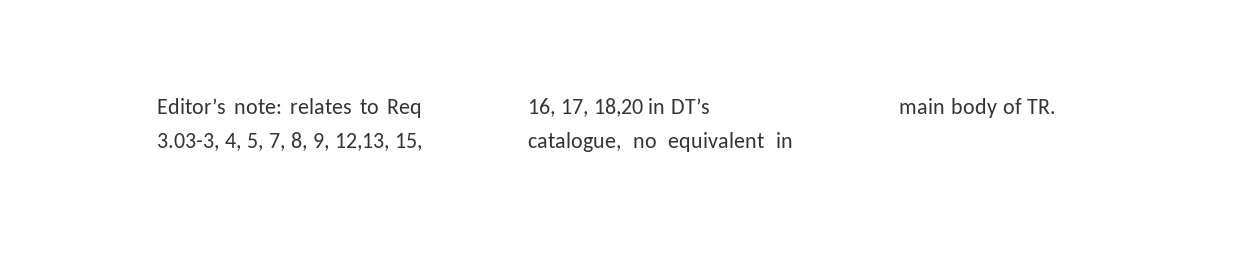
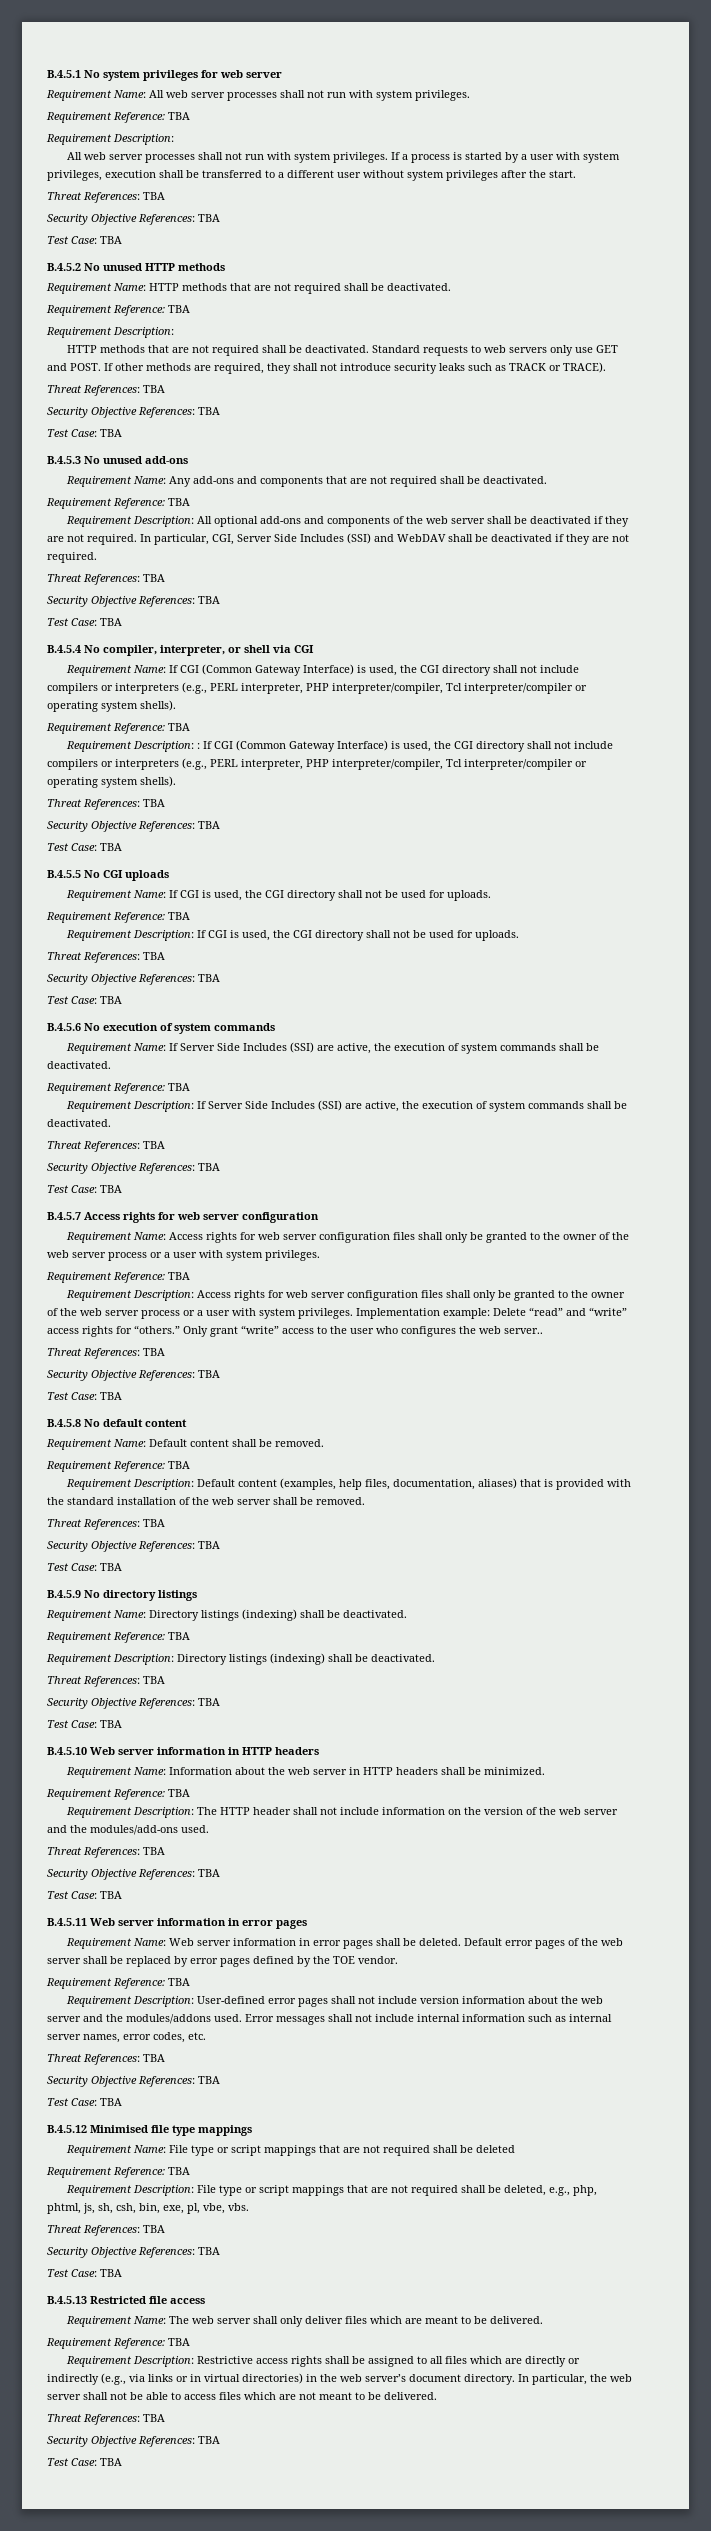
[156,98,422,118] [156,132,422,151] [527,98,711,117] [527,132,793,152] [898,98,1057,118] Editor’s note: relates to Req 3.03-3, 4, 5, 7, 8, 9, 12,13, 15, 16, 17, 18,20 in DT’s catalogue, no equivalent in main body of TR. -> [47,70,282,81] [46,90,470,101] [46,112,190,123] [46,134,174,145] [67,152,621,163] [47,170,576,181] [47,192,165,203] [47,214,220,225] [47,236,122,244] [47,263,225,271] [46,283,451,294] [46,305,190,316] [46,327,174,338] [67,345,619,356] [47,362,606,374] [47,385,165,396] [47,407,220,418] [47,429,122,437] [47,456,188,464] [66,476,548,487] [46,498,190,509] [66,516,630,527] [47,533,629,545] [47,552,97,563] [47,574,165,585] [47,596,220,607] [47,618,122,626] [47,645,314,656] [66,664,580,676] [47,682,587,694] [47,700,176,712] [46,723,190,734] [66,740,614,752] [47,758,587,770] [47,776,176,788] [47,799,165,810] [47,821,220,832] [47,843,122,851] [47,870,169,881] [66,890,492,901] [46,912,190,923] [66,930,520,941] [47,952,165,963] [47,974,220,985] [47,996,122,1004] [47,1023,275,1034] [66,1042,600,1054] [47,1061,111,1069] [46,1083,190,1094] [66,1100,628,1112] [47,1119,111,1127] [47,1141,165,1152] [47,1163,220,1174] [47,1185,122,1193] [47,1212,319,1223] [66,1232,630,1243] [47,1250,320,1261] [46,1272,190,1283] [66,1290,626,1301] [47,1307,627,1319] [47,1325,543,1337] [47,1348,165,1359] [47,1370,220,1381] [47,1392,122,1400] [47,1419,187,1427] [46,1439,324,1450] [46,1461,190,1472] [66,1478,632,1490] [47,1497,365,1505] [47,1519,165,1530] [47,1541,220,1552] [47,1563,122,1571] [47,1590,197,1601] [46,1609,407,1621] [46,1632,190,1643] [46,1653,435,1665] [47,1676,165,1687] [47,1698,220,1709] [47,1720,122,1728] [47,1747,319,1755] [66,1767,546,1778] [46,1789,190,1800] [66,1807,619,1818] [47,1825,209,1835] [47,1847,165,1858] [47,1869,220,1880] [47,1891,122,1899] [47,1918,307,1929] [66,1938,624,1949] [47,1956,398,1967] [46,1978,190,1989] [66,1996,604,2007] [47,2014,612,2025] [47,2032,206,2043] [47,2054,165,2065] [47,2076,220,2087] [47,2098,122,2106] [47,2125,252,2136] [66,2145,516,2156] [46,2167,190,2178] [66,2185,598,2196] [47,2203,249,2214] [47,2225,165,2236] [47,2247,220,2258] [47,2269,122,2277] [47,2296,205,2304] [66,2316,544,2327] [46,2338,190,2349] [66,2356,581,2367] [47,2373,632,2385] [47,2392,437,2400] [47,2414,165,2425] [47,2436,220,2447] [47,2458,122,2466] B.4.5.1 No system privileges for web server // Requirement Name: All web server processes shall not run with system privileges. // Requirement Reference: TBA // Requirement Description: // All web server processes shall not run with system privileges. If a process is started by a user with system privileges, execution shall be transferred to a different user without system privileges after the start. // Threat References: TBA // Security Objective References: TBA // Test Case: TBA // B.4.5.2 No unused HTTP methods // Requirement Name: HTTP methods that are not required shall be deactivated. // Requirement Reference: TBA // Requirement Description: // HTTP methods that are not required shall be deactivated. Standard requests to web servers only use GET and POST. If other methods are required, they shall not introduce security leaks such as TRACK or TRACE). // Threat References: TBA // Security Objective References: TBA // Test Case: TBA // B.4.5.3 No unused add-ons // Requirement Name: Any add-ons and components that are not required shall be deactivated. // Requirement Reference: TBA // Requirement Description: All optional add-ons and components of the web server shall be deactivated if they are not required. In particular, CGI, Server Side Includes (SSI) and WebDAV shall be deactivated if they are not required. // Threat References: TBA // Security Objective References: TBA // Test Case: TBA // B.4.5.4 No compiler, interpreter, or shell via CGI // Requirement Name: If CGI (Common Gateway Interface) is used, the CGI directory shall not include compilers or interpreters (e.g., PERL interpreter, PHP interpreter/compiler, Tcl interpreter/compiler or operating system shells). // Requirement Reference: TBA // Requirement Description: : If CGI (Common Gateway Interface) is used, the CGI directory shall not include compilers or interpreters (e.g., PERL interpreter, PHP interpreter/compiler, Tcl interpreter/compiler or operating system shells). // Threat References: TBA // Security Objective References: TBA // Test Case: TBA // B.4.5.5 No CGI uploads // Requirement Name: If CGI is used, the CGI directory shall not be used for uploads. // Requirement Reference: TBA // Requirement Description: If CGI is used, the CGI directory shall not be used for uploads. // Threat References: TBA // Security Objective References: TBA // Test Case: TBA // B.4.5.6 No execution of system commands // Requirement Name: If Server Side Includes (SSI) are active, the execution of system commands shall be deactivated. // Requirement Reference: TBA // Requirement Description: If Server Side Includes (SSI) are active, the execution of system commands shall be deactivated. // Threat References: TBA // Security Objective References: TBA // Test Case: TBA // B.4.5.7 Access rights for web server configuration // Requirement Name: Access rights for web server configuration files shall only be granted to the owner of the web server process or a user with system privileges. // Requirement Reference: TBA // Requirement Description: Access rights for web server configuration files shall only be granted to the owner of the web server process or a user with system privileges. Implementation example: Delete “read” and “write” access rights for “others.” Only grant “write” access to the user who configures the web server.. // Threat References: TBA // Security Objective References: TBA // Test Case: TBA // B.4.5.8 No default content // Requirement Name: Default content shall be removed. // Requirement Reference: TBA // Requirement Description: Default content (examples, help files, documentation, aliases) that is provided with the standard installation of the web server shall be removed. // Threat References: TBA // Security Objective References: TBA // Test Case: TBA // B.4.5.9 No directory listings // Requirement Name: Directory listings (indexing) shall be deactivated. // Requirement Reference: TBA // Requirement Description: Directory listings (indexing) shall be deactivated. // Threat References: TBA // Security Objective References: TBA // Test Case: TBA // B.4.5.10 Web server information in HTTP headers // Requirement Name: Information about the web server in HTTP headers shall be minimized. // Requirement Reference: TBA // Requirement Description: The HTTP header shall not include information on the version of the web server and the modules/add-ons used. // Threat References: TBA // Security Objective References: TBA // Test Case: TBA // B.4.5.11 Web server information in error pages // Requirement Name: Web server information in error pages shall be deleted. Default error pages of the web server shall be replaced by error pages defined by the TOE vendor. // Requirement Reference: TBA // Requirement Description: User-defined error pages shall not include version information about the web server and the modules/addons used. Error messages shall not include internal information such as internal server names, error codes, etc. // Threat References: TBA // Security Objective References: TBA // Test Case: TBA // B.4.5.12 Minimised file type mappings // Requirement Name: File type or script mappings that are not required shall be deleted // Requirement Reference: TBA // Requirement Description: File type or script mappings that are not required shall be deleted, e.g., php, phtml, js, sh, csh, bin, exe, pl, vbe, vbs. // Threat References: TBA // Security Objective References: TBA // Test Case: TBA // B.4.5.13 Restricted file access // Requirement Name: The web server shall only deliver files which are meant to be delivered. // Requirement Reference: TBA // Requirement Description: Restrictive access rights shall be assigned to all files which are directly or indirectly (e.g., via links or in virtual directories) in the web server’s document directory. In particular, the web server shall not be able to access files which are not meant to be delivered. // Threat References: TBA // Security Objective References: TBA // Test Case: TBA

